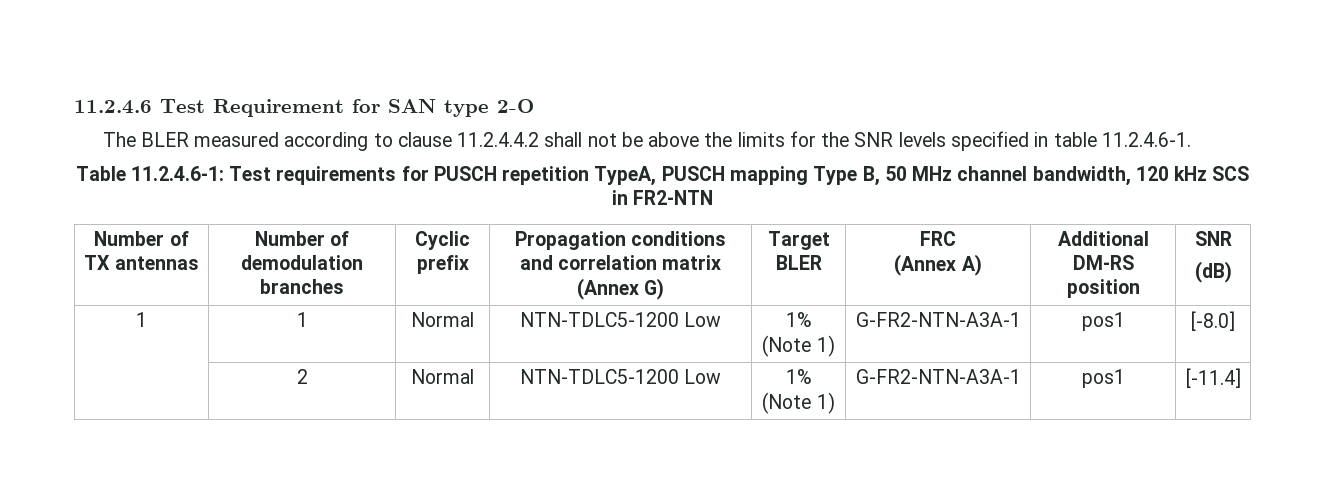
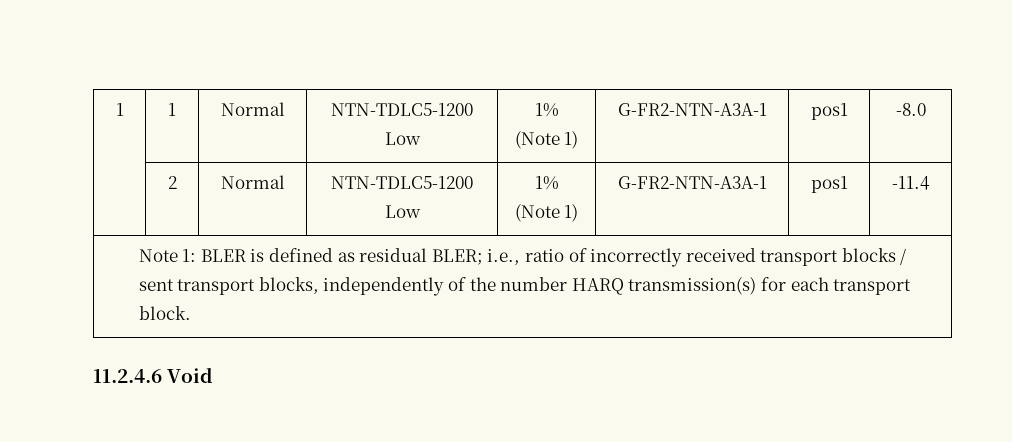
[74,99,534,117] [102,131,1191,151] [75,166,1250,186] [611,190,714,205] [94,231,189,246] [84,255,199,270] [254,231,350,246] [240,255,363,270] [260,279,344,294] [415,231,470,250] [416,255,469,274] [514,231,727,250] [519,255,722,270] [576,278,665,300] [767,231,830,250] [775,255,822,270] [920,231,956,246] [894,254,982,276] [1057,231,1149,246] [1072,255,1134,270] [1066,279,1140,298] [1194,231,1232,246] [1194,261,1232,283] 11.2.4.6 Test Requirement for SAN type 2-O // The BLER measured according to clause 11.2.4.4.2 shall not be above the limits for the SNR levels specified in table 11.2.4.6-1. // Table 11.2.4.6-1: Test requirements for PUSCH repetition TypeA, PUSCH mapping Type B, 50 MHz channel bandwidth, 120 kHz SCS in FR2-NTN // Number of TX antennas | Number of demodulation branches | Cyclic prefix | Propagation conditions and correlation matrix (Annex G) | Target BLER | FRC // (Annex A) | Additional DM-RS position | SNR // (dB) // -> (115, 109) none
[1191,311,1235,331] [-8.0] -> [895,103,926,116] -8.0
[1185,368,1241,388] [-11.4] -> [892,176,930,190] [138,248,907,267] [138,277,912,296] [138,306,191,320] [93,367,214,383] -11.4 // Note 1: BLER is defined as residual BLER; i.e., ratio of incorrectly received transport blocks / sent transport blocks, independently of the number HARQ transmission(s) for each transport block. // 11.2.4.6 Void

